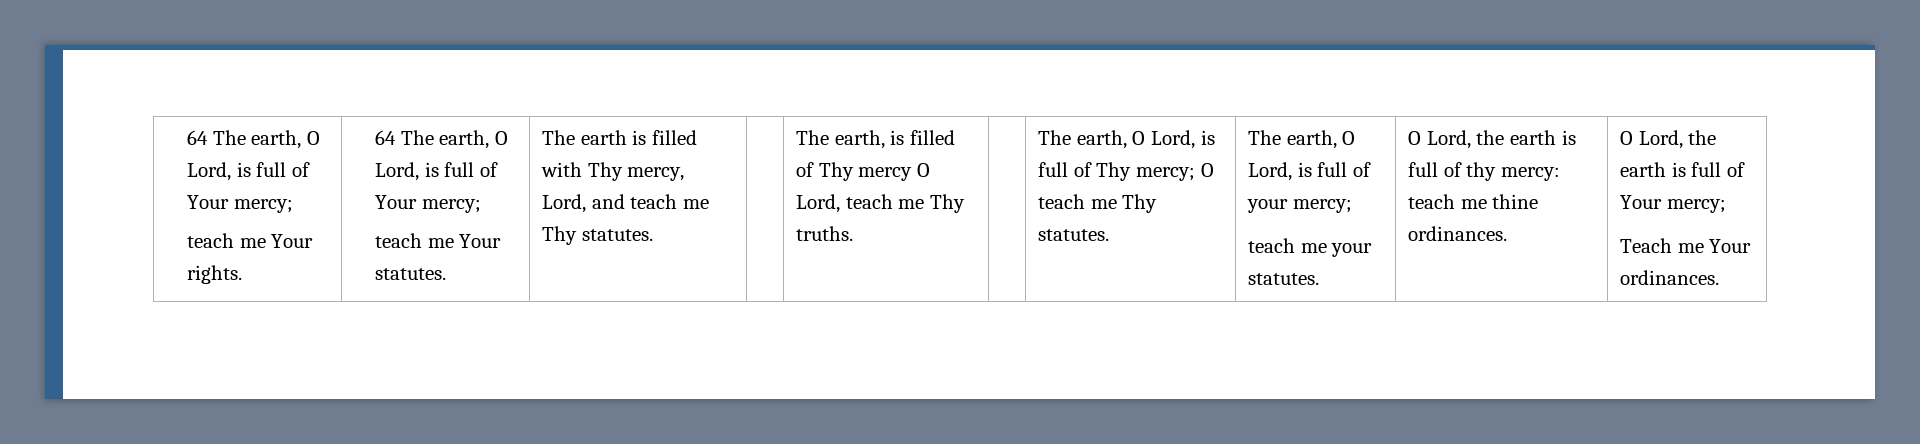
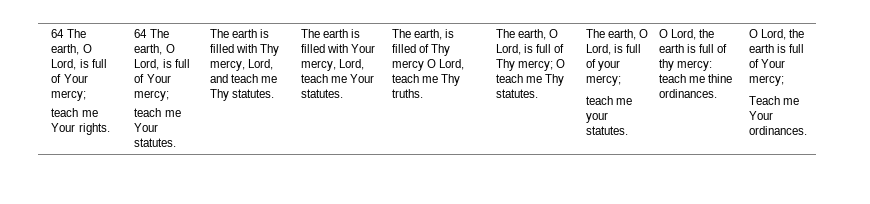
(653, 235) none -> [300,29,360,38] [300,44,375,53] [300,59,364,71] [300,74,374,83] [300,89,343,98] The earth is filled with Your mercy, Lord, teach me Your statutes.

